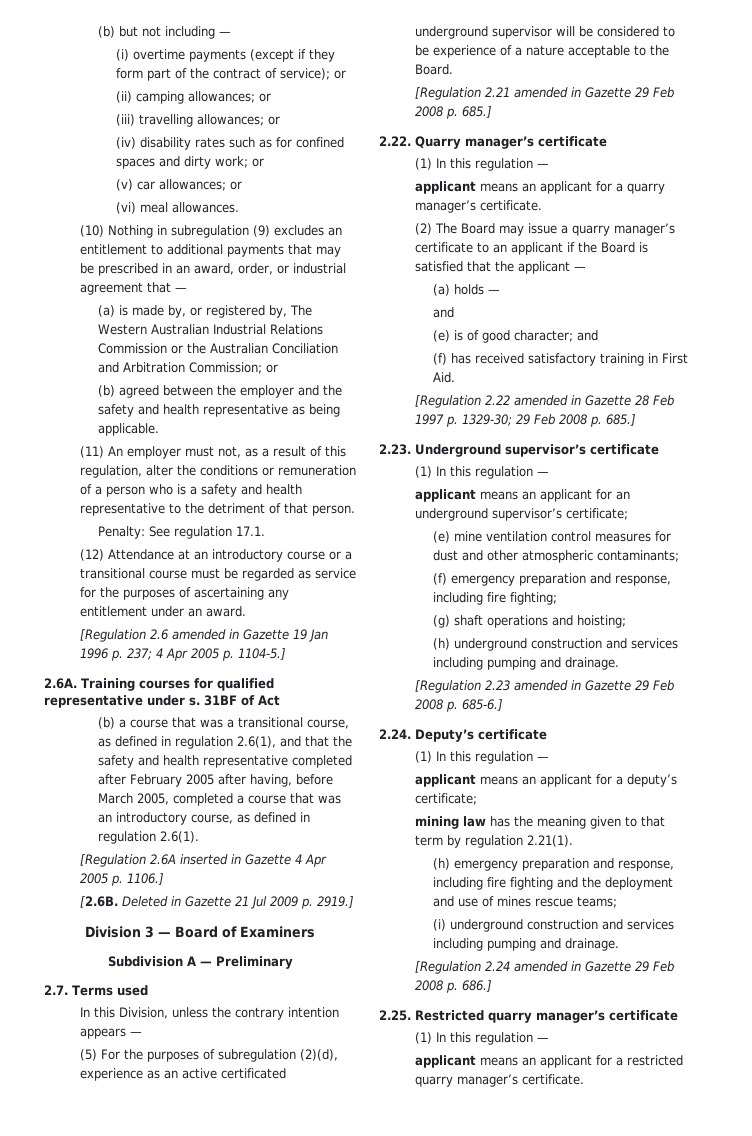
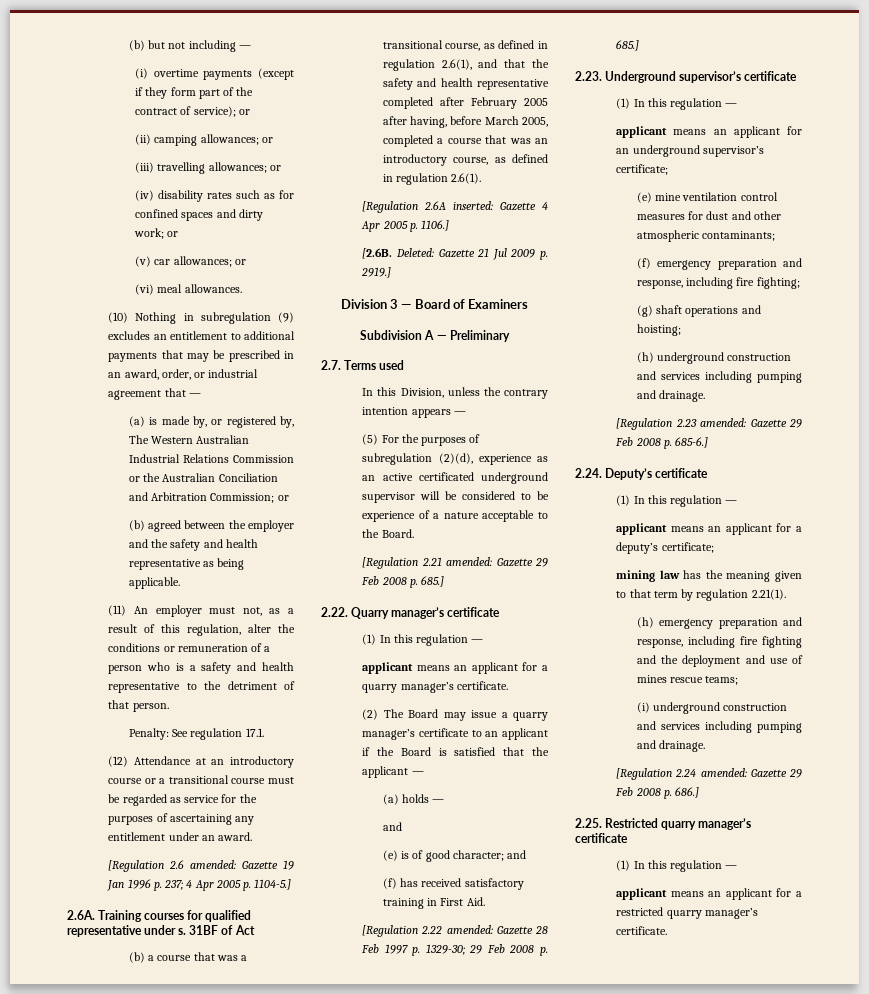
[171,629,239,640] amended in -> [190,860,237,869] amended:
[179,854,241,865] inserted in -> [453,201,494,210] inserted:
[121,896,181,907] Deleted in -> [395,248,434,257] Deleted:
[513,87,581,98] amended in -> [446,557,493,566] amended:
[513,395,581,406] amended in -> [446,925,493,934] amended:
[513,680,581,691] amended in -> [700,418,747,427] amended:
[513,961,581,972] amended in -> [700,768,747,777] amended:

